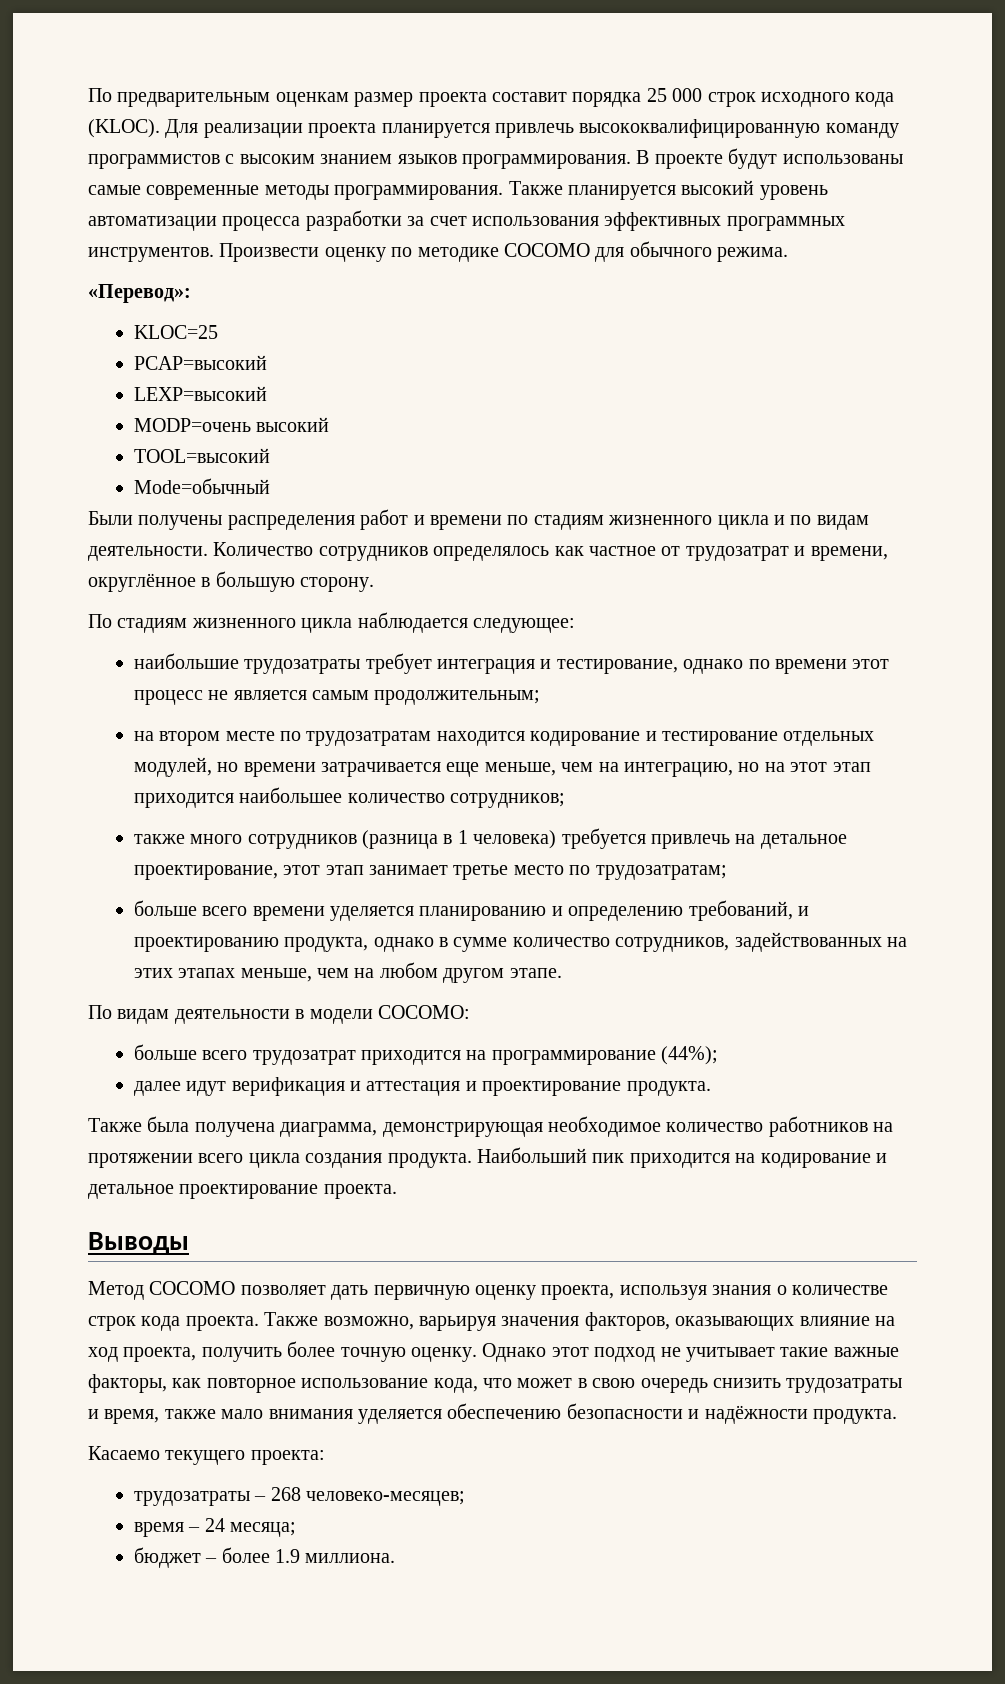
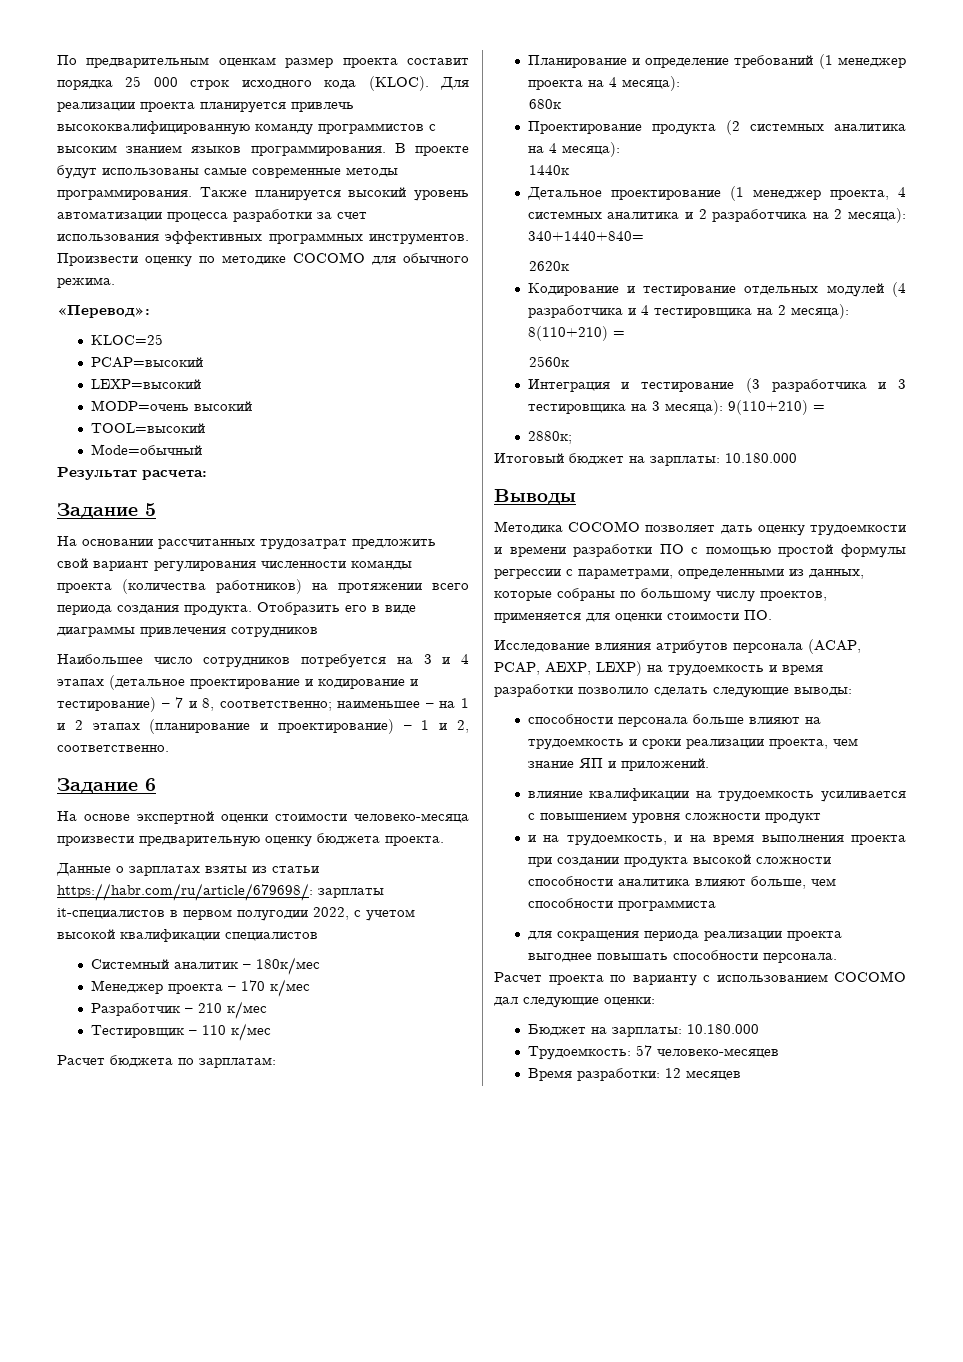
[88,509,869,530] [88,542,888,561] [88,571,375,592] [88,612,575,633] [133,653,890,674] [133,690,541,705] [133,731,875,746] [133,757,871,777] [133,787,566,808] [133,828,847,849] [133,865,727,880] [133,900,810,921] [133,932,908,952] [133,962,562,983] [88,1005,470,1024] [133,1044,719,1065] [133,1077,711,1096] [88,1116,894,1137] [88,1147,887,1168] [88,1184,397,1199] Были получены распределения работ и времени по стадиям жизненного цикла и по видам деятельности. Количество сотрудников определялось как частное от трудозатрат и времени, округлённое в большую сторону. // По стадиям жизненного цикла наблюдается следующее: // наибольшие трудозатраты требует интеграция и тестирование, однако по времени этот процесс не является самым продолжительным; // на втором месте по трудозатратам находится кодирование и тестирование отдельных модулей, но времени затрачивается еще меньше, чем на интеграцию, но на этот этап приходится наибольшее количество сотрудников; // также много сотрудников (разница в 1 человека) требуется привлечь на детальное проектирование, этот этап занимает третье место по трудозатратам; // больше всего времени уделяется планированию и определению требований, и проектированию продукта, однако в сумме количество сотрудников, задействованных на этих этапах меньше, чем на любом другом этапе. // По видам деятельности в модели COCOMO: // больше всего трудозатрат приходится на программирование (44%); // далее идут верификация и аттестация и проектирование продукта. // Также была получена диаграмма, демонстрирующая необходимое количество работников на протяжении всего цикла создания продукта. Наибольший пик приходится на кодирование и детальное проектирование проекта. -> [57,467,207,480] [57,503,156,519] [57,536,436,550] [57,558,412,572] [57,579,469,594] [57,602,416,616] [57,626,318,638] [57,654,470,668] [57,675,418,690] [57,697,469,712] [57,719,469,734] [57,745,169,752] [57,778,156,794] [57,811,469,824] [57,833,444,847] [56,863,319,876] [57,883,384,901] [57,907,415,921] [57,929,318,942] [90,957,320,975] [90,979,310,997] [90,1001,267,1019] [90,1023,271,1041] [57,1055,276,1068] [527,54,906,69] [527,76,680,91] [529,99,563,109] [527,120,906,135] [527,142,620,157] [529,165,571,175] [526,186,906,201] [527,208,906,223] [527,231,644,241] [529,261,571,271] [527,282,906,297] [527,304,849,319] [527,326,625,341] [529,356,571,367] [527,378,906,393] [527,400,825,415] [527,431,572,444] [494,453,797,466] Результат расчета: // Задание 5 // На основании рассчитанных трудозатрат предложить свой вариант регулирования численности команды проекта (количества работников) на протяжении всего периода создания продукта. Отобразить его в виде диаграммы привлечения сотрудников // Наибольшее число сотрудников потребуется на 3 и 4 этапах (детальное проектирование и кодирование и тестирование) – 7 и 8, соответственно; наименьшее – на 1 и 2 этапах (планирование и проектирование) – 1 и 2, соответственно. // Задание 6 // На основе экспертной оценки стоимости человеко-месяца произвести предварительную оценку бюджета проекта. // Данные о зарплатах взяты из статьи https://habr.com/ru/article/679698/: зарплаты it-специалистов в первом полугодии 2022, с учетом высокой квалификации специалистов // Системный аналитик – 180к/мес // Менеджер проекта – 170 к/мес // Разработчик – 210 к/мес // Тестировщик – 110 к/мес // Расчет бюджета по зарплатам: // Планирование и определение требований (1 менеджер проекта на 4 месяца): // 680к // Проектирование продукта (2 системных аналитика на 4 месяца): // 1440к // Детальное проектирование (1 менеджер проекта, 4 системных аналитика и 2 разработчика на 2 месяца): 340+1440+840= // 2620к // Кодирование и тестирование отдельных модулей (4 разработчика и 4 тестировщика на 2 месяца): 8(110+210) = // 2560к // Интеграция и тестирование (3 разработчика и 3 тестировщика на 3 месяца): 9(110+210) = // 2880к; // Итоговый бюджет на зарплаты: 10.180.000
[88,1281,144,1300] Метод -> [494,521,563,534] Методика
[373,1285,888,1300] [88,1312,895,1331] [88,1341,899,1362] [88,1374,903,1393] [88,1403,897,1424] [88,1446,325,1465] [133,1487,466,1506] [133,1518,297,1537] [133,1547,396,1568] первичную оценку проекта, используя знания о количестве строк кода проекта. Также возможно, варьируя значения факторов, оказывающих влияние на ход проекта, получить более точную оценку. Однако этот подход не учитывает такие важные факторы, как повторное использование кода, что может в свою очередь снизить трудозатраты и время, также мало внимания уделяется обеспечению безопасности и надёжности продукта. // Касаемо текущего проекта: // трудозатраты – 268 человеко-месяцев; // время – 24 месяца; // бюджет – более 1.9 миллиона. -> [757,524,906,536] [494,544,906,558] [494,568,864,579] [494,588,827,602] [494,610,772,623] [494,639,861,654] [494,661,823,676] [494,684,852,698] [527,714,821,727] [527,738,858,750] [527,758,709,771] [527,788,906,802] [527,812,821,824] [527,834,906,846] [527,854,831,868] [527,876,836,889] [527,898,716,911] [527,931,842,941] [527,950,837,963] [494,971,906,986] [494,997,655,1008] [527,1024,759,1037] [527,1045,779,1060] [527,1068,741,1081] оценку трудоемкости и времени разработки ПО с помощью простой формулы регрессии с параметрами, определенными из данных, которые собраны по большому числу проектов, применяется для оценки стоимости ПО. // Исследование влияния атрибутов персонала (ACAP, PCAP, AEXP, LEXP) на трудоемкость и время разработки позволило сделать следующие выводы: // способности персонала больше влияют на трудоемкость и сроки реализации проекта, чем знание ЯП и приложений. // влияние квалификации на трудоемкость усиливается с повышением уровня сложности продукт // и на трудоемкость, и на время выполнения проекта при создании продукта высокой сложности способности аналитика влияют больше, чем способности программиста // для сокращения периода реализации проекта выгоднее повышать способности персонала. // Расчет проекта по варианту с использованием COCOMO дал следующие оценки: // Бюджет на зарплаты: 10.180.000 // Трудоемкость: 57 человеко-месяцев // Время разработки: 12 месяцев

